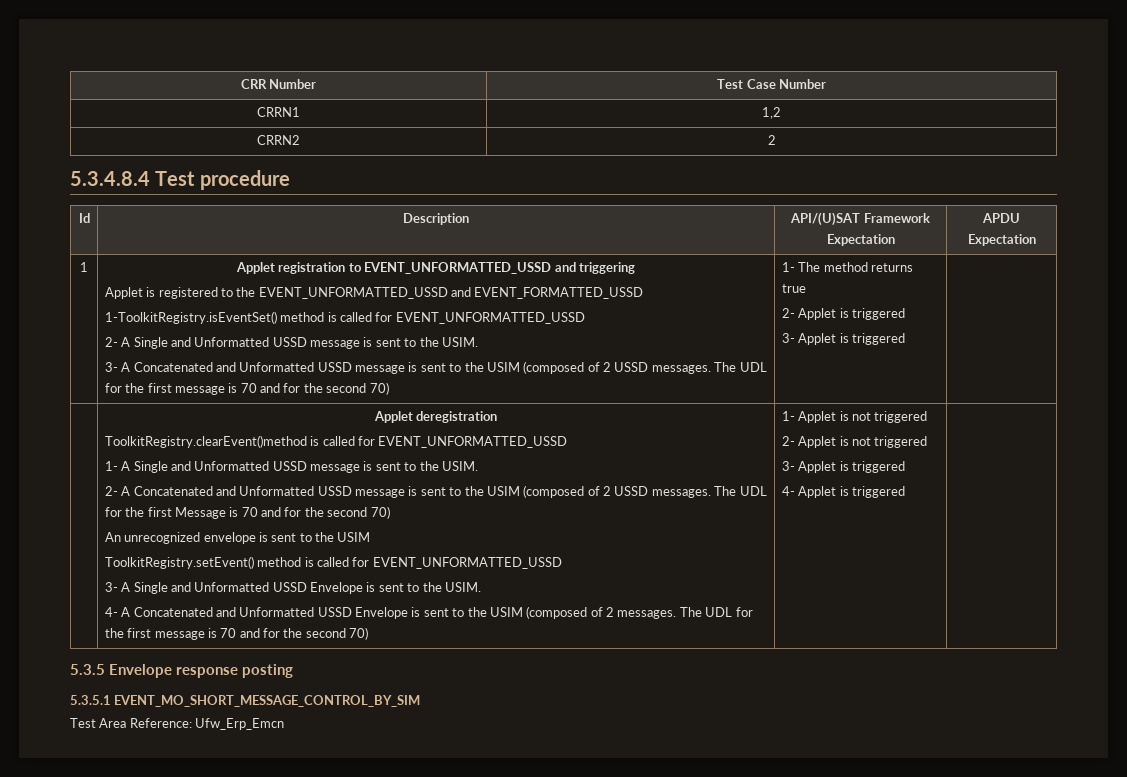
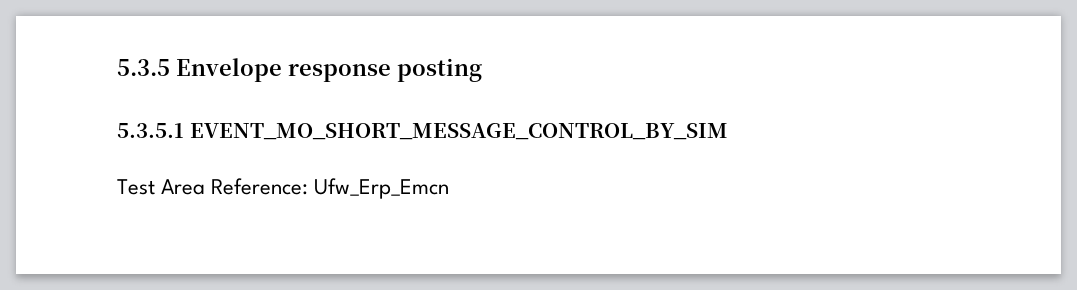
[240,79,317,89] [717,79,826,89] [257,107,300,117] [762,107,781,119] [257,135,300,145] [767,135,776,145] [70,170,290,190] [78,213,90,223] [403,213,469,225] [790,212,930,226] [826,234,895,246] [982,213,1020,223] [967,234,1036,246] [80,262,88,272] [236,262,635,274] [104,287,644,299] [104,311,585,324] [104,337,478,349] [104,361,767,374] [104,382,389,395] [781,262,913,272] [781,284,806,293] [781,308,905,320] [781,333,905,345] [373,411,498,423] [104,435,568,448] [104,461,478,473] [104,485,767,498] [104,506,390,519] [104,532,371,544] [104,556,562,569] [104,582,481,594] [104,606,753,619] [104,627,369,640] [781,411,928,423] [781,436,928,448] [781,461,905,473] [781,486,905,498] CRR Number | Test Case Number // CRRN1 | 1,2 // CRRN2 | 2 // 5.3.4.8.4 Test procedure // Id | Description | API/(U)SAT Framework Expectation | APDU Expectation // 1 | Applet registration to EVENT_UNFORMATTED_USSD and triggering // Applet is registered to the EVENT_UNFORMATTED_USSD and EVENT_FORMATTED_USSD // 1-ToolkitRegistry.isEventSet() method is called for EVENT_UNFORMATTED_USSD // 2- A Single and Unformatted USSD message is sent to the USIM. // 3- A Concatenated and Unformatted USSD message is sent to the USIM (composed of 2 USSD messages. The UDL for the first message is 70 and for the second 70) | 1- The method returns true // 2- Applet is triggered // 3- Applet is triggered | // | Applet deregistration // ToolkitRegistry.clearEvent()method is called for EVENT_UNFORMATTED_USSD // 1- A Single and Unformatted USSD message is sent to the USIM. // 2- A Concatenated and Unformatted USSD message is sent to the USIM (composed of 2 USSD messages. The UDL for the first Message is 70 and for the second 70) // An unrecognized envelope is sent to the USIM // ToolkitRegistry.setEvent() method is called for EVENT_UNFORMATTED_USSD // 3- A Single and Unformatted USSD Envelope is sent to the USIM. // 4- A Concatenated and Unformatted USSD Envelope is sent to the USIM (composed of 2 messages. The UDL for the first message is 70 and for the second 70) | 1- Applet is not triggered // 2- Applet is not triggered // 3- Applet is triggered // 4- Applet is triggered | // -> (117, 67) none

